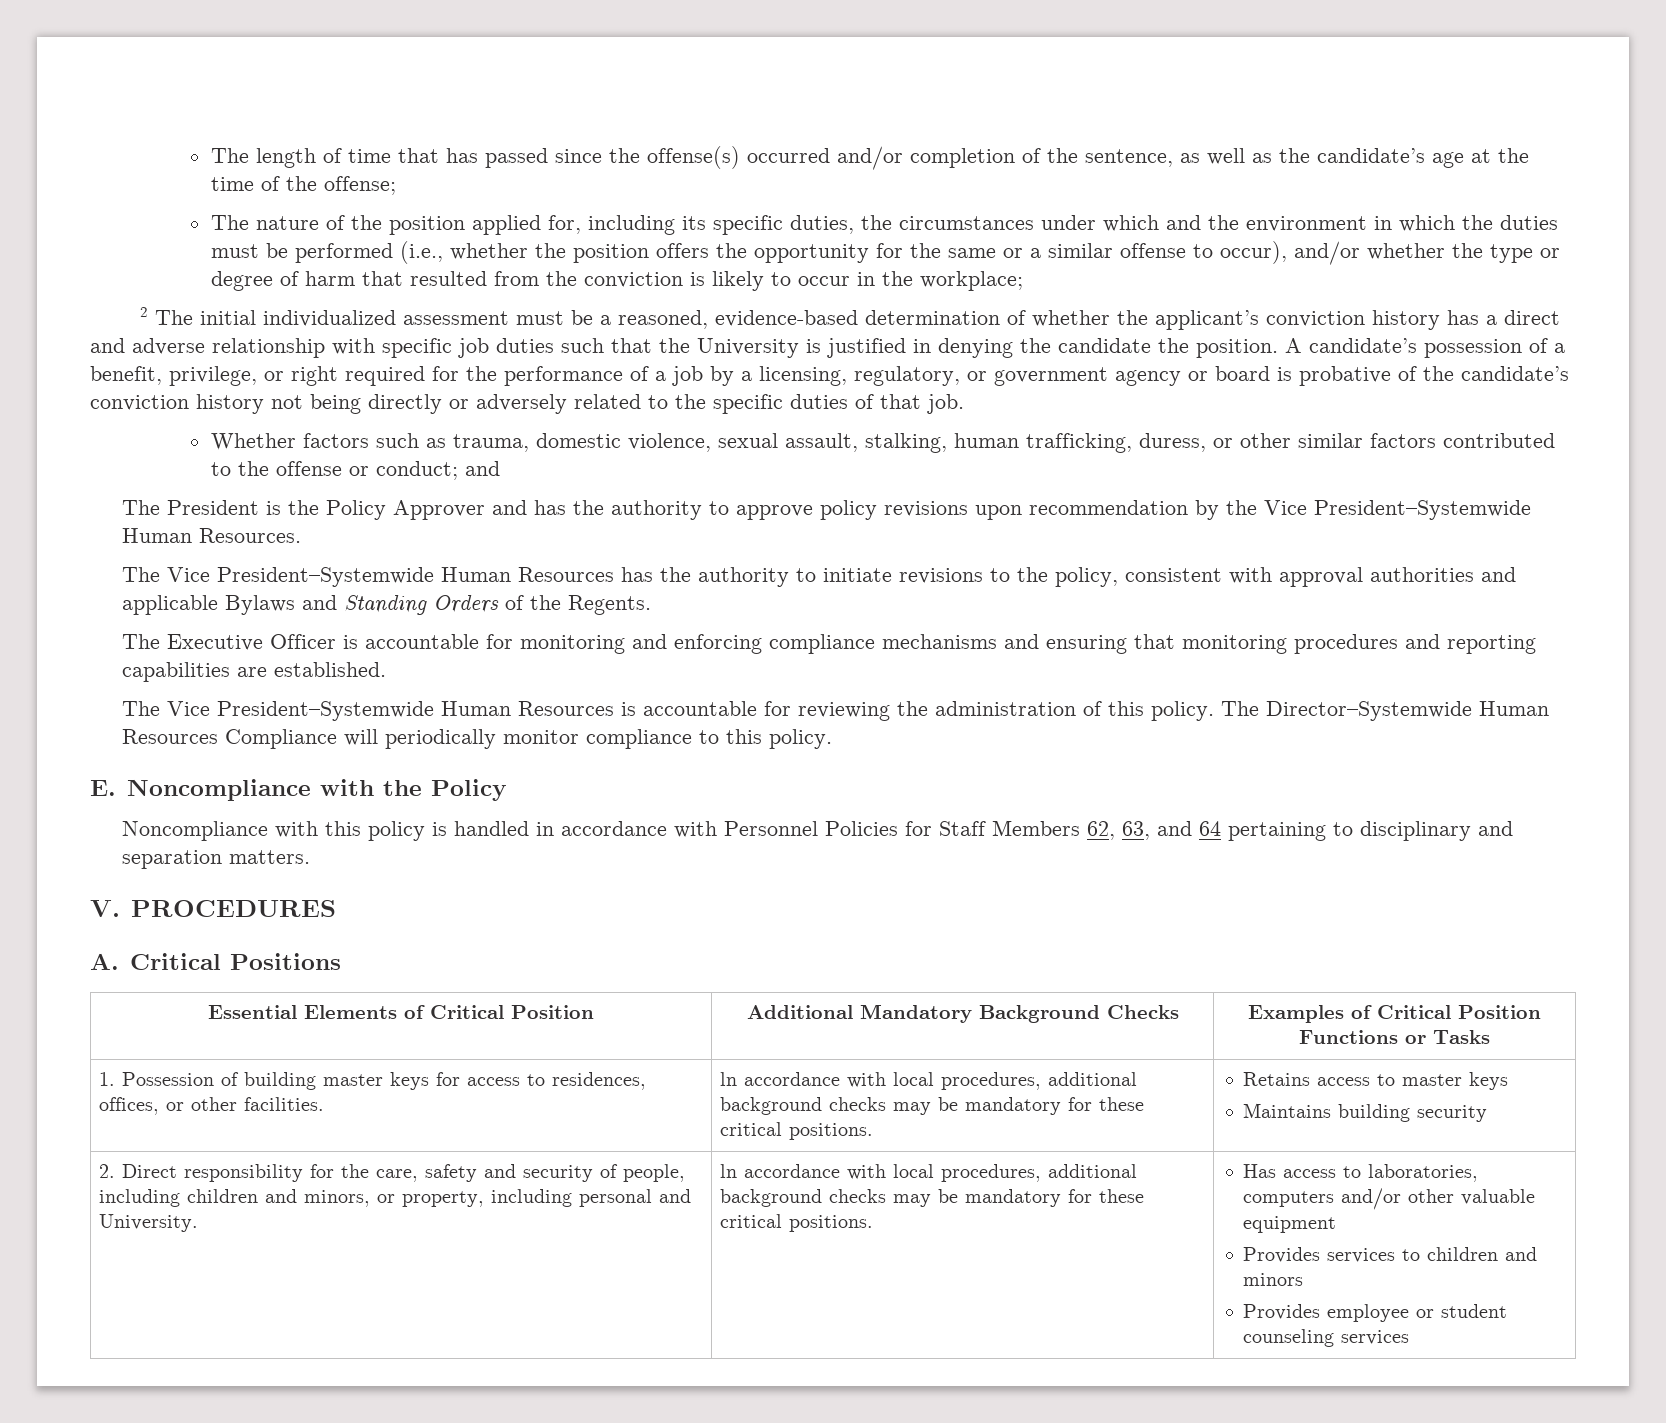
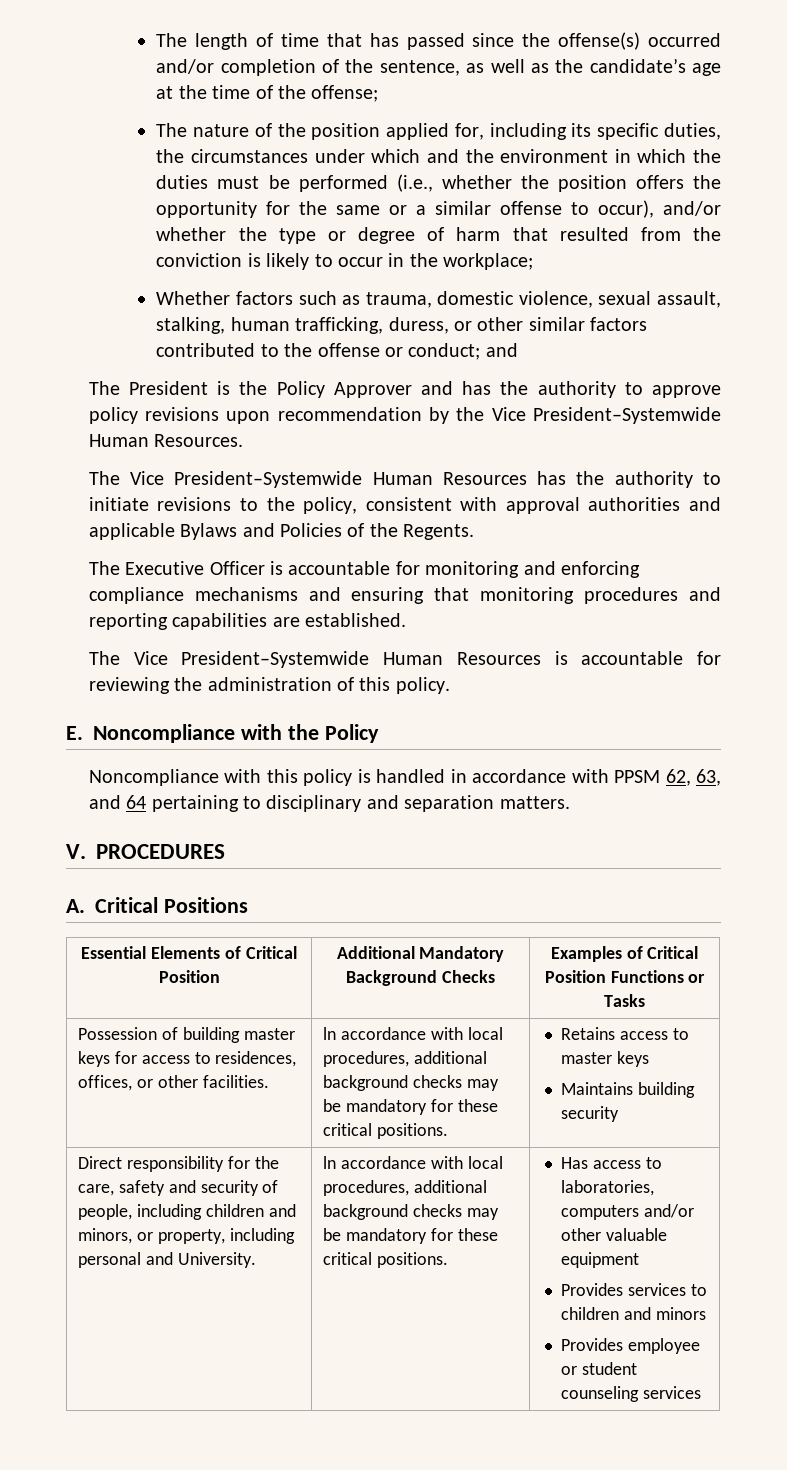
[140,307,1561,330] [90,338,1565,358] [90,366,1569,386] [90,394,964,414] // 2 The initial individualized assessment must be a reasoned, evidence-based determination of whether the applicant’s conviction history has a direct and adverse relationship with specific job duties such that the University is justified in denying the candidate the position. A candidate’s possession of a benefit, privilege, or right required for the performance of a job by a licensing, regulatory, or government agency or board is probative of the candidate’s conviction history not being directly or adversely related to the specific duties of that job. -> (534, 261) none
[344,595,500,615] Standing Orders -> [279,523,342,537] Policies
[1221,701,1550,721] [122,729,833,749] The Director–Systemwide Human Resources Compliance will periodically monitor compliance to this policy. -> (450, 685) none
[724,820,1081,836] Personnel Policies for Staff Members -> [614,770,661,783] PPSM
[98,1072,115,1086] 1. -> (645, 1000) none
[98,1164,115,1178] 2. -> (619, 1114) none

